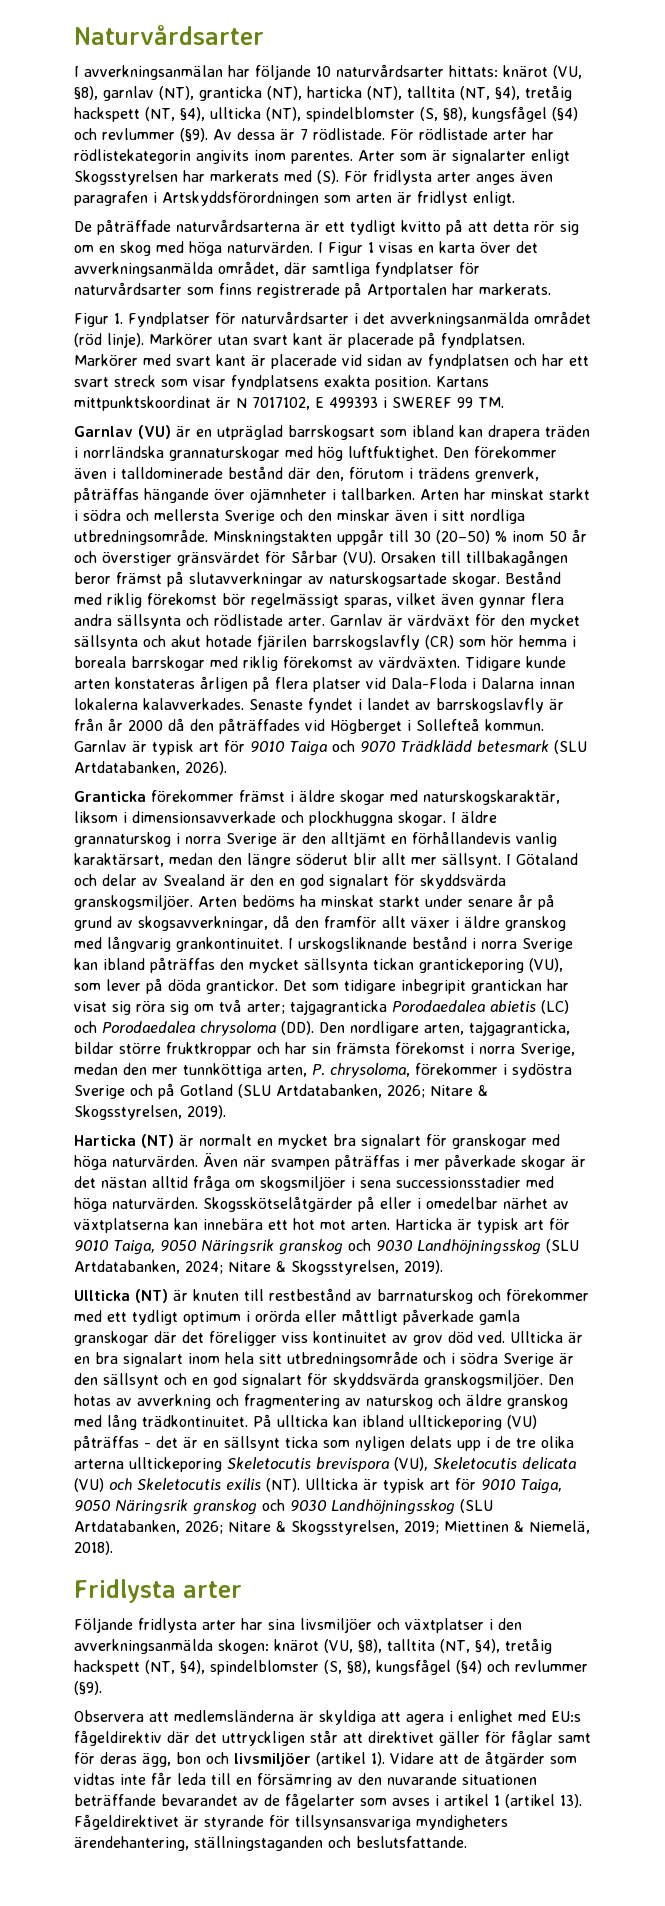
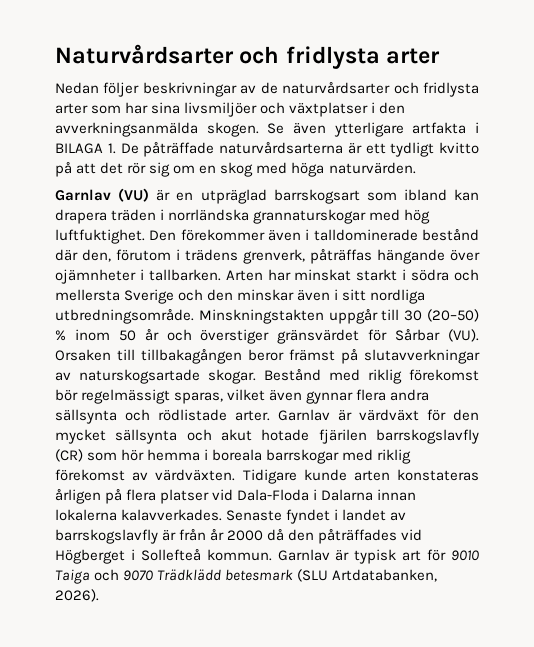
[74,64,582,80] [74,85,572,101] [74,106,578,122] [74,128,554,142] [74,149,570,164] [74,170,553,185] [74,191,515,206] // I avverkningsanmälan har följande 10 naturvårdsarter hittats: knärot (VU, §8), garnlav (NT), granticka (NT), harticka (NT), talltita (NT, §4), tretåig hackspett (NT, §4), ullticka (NT), spindelblomster (S, §8), kungsfågel (§4) och revlummer (§9). Av dessa är 7 rödlistade. För rödlistade arter har rödlistekategorin angivits inom parentes. Arter som är signalarter enligt Skogsstyrelsen har markerats med (S). För fridlysta arter anges även paragrafen i Artskyddsförordningen som arten är fridlyst enligt. // -> [239,46,441,69] [55,81,480,97] [55,102,406,117] [55,122,480,137] [55,143,116,154] och fridlysta arter // Nedan följer beskrivningar av de naturvårdsarter och fridlysta arter som har sina livsmiljöer och växtplatser i den avverkningsanmälda skogen. Se även ytterligare artfakta i BILAGA 1.
[493,220,529,232] detta -> [100,162,124,174] det
[318,241,538,256] [74,261,480,277] [74,282,551,298] [74,311,591,327] [74,332,525,348] [74,354,589,369] [74,375,489,390] [74,396,504,411] I Figur 1 visas en karta över det avverkningsanmälda området, där samtliga fyndplatser för naturvårdsarter som finns registrerade på Artportalen har markerats. // Figur 1. Fyndplatser för naturvårdsarter i det avverkningsanmälda området (röd linje). Markörer utan svart kant är placerade på fyndplatsen. Markörer med svart kant är placerade vid sidan av fyndplatsen och har ett svart streck som visar fyndplatsens exakta position. Kartans mittpunktskoordinat är N 7017102, E 499393 i SWEREF 99 TM. -> (416, 168) none
[74,790,560,805] [74,811,497,826] [74,831,557,847] [74,853,578,868] [74,874,506,889] [74,894,555,910] [74,915,566,931] [74,936,573,952] [74,957,563,973] [74,978,569,994] [74,999,569,1015] [74,1021,570,1036] [74,1042,575,1057] [74,1063,572,1078] [74,1083,488,1099] [74,1105,226,1120] [74,1134,560,1149] [74,1153,586,1170] [74,1175,554,1191] [74,1196,569,1212] [74,1218,570,1233] [74,1239,579,1255] [74,1260,443,1275] [74,1288,589,1304] [74,1309,520,1325] [74,1331,583,1346] [74,1351,574,1367] [74,1373,574,1388] [74,1394,568,1409] [74,1414,537,1430] [74,1435,574,1451] [74,1457,576,1472] [74,1478,562,1494] [74,1499,493,1515] [74,1520,590,1535] [74,1541,113,1555] [74,1579,242,1603] [74,1618,522,1633] [74,1638,552,1654] [74,1659,588,1675] [74,1681,102,1695] [74,1710,581,1725] [74,1730,591,1746] [74,1751,577,1767] [74,1772,537,1788] [74,1793,582,1809] [74,1814,508,1830] [74,1836,467,1851] // Granticka förekommer främst i äldre skogar med naturskogskaraktär, liksom i dimensionsavverkade och plockhuggna skogar. I äldre grannaturskog i norra Sverige är den alltjämt en förhållandevis vanlig karaktärsart, medan den längre söderut blir allt mer sällsynt. I Götaland och delar av Svealand är den en god signalart för skyddsvärda granskogsmiljöer. Arten bedöms ha minskat starkt under senare år på grund av skogsavverkningar, då den framför allt växer i äldre granskog med långvarig grankontinuitet. I urskogsliknande bestånd i norra Sverige kan ibland påträffas den mycket sällsynta tickan grantickeporing (VU), som lever på döda grantickor. Det som tidigare inbegripit grantickan har visat sig röra sig om två arter; tajgagranticka Porodaedalea abietis (LC) och Porodaedalea chrysoloma (DD). Den nordligare arten, tajgagranticka, bildar större fruktkroppar och har sin främsta förekomst i norra Sverige, medan den mer tunnköttiga arten, P. chrysoloma, förekommer i sydöstra Sverige och på Gotland (SLU Artdatabanken, 2026; Nitare & Skogsstyrelsen, 2019). // Harticka (NT) är normalt en mycket bra signalart för granskogar med höga naturvärden. Även när svampen påträffas i mer påverkade skogar är det nästan alltid fråga om skogsmiljöer i sena successionsstadier med höga naturvärden. Skogsskötselåtgärder på eller i omedelbar närhet av växtplatserna kan innebära ett hot mot arten. Harticka är typisk art för 9010 Taiga, 9050 Näringsrik granskog och 9030 Landhöjningsskog (SLU Artdatabanken, 2024; Nitare & Skogsstyrelsen, 2019). // Ullticka (NT) är knuten till restbestånd av barrnaturskog och förekommer med ett tydligt optimum i orörda eller måttligt påverkade gamla granskogar där det föreligger viss kontinuitet av grov död ved. Ullticka är en bra signalart inom hela sitt utbredningsområde och i södra Sverige är den sällsynt och en god signalart för skyddsvärda granskogsmiljöer. Den hotas av avverkning och fragmentering av naturskog och äldre granskog med lång trädkontinuitet. På ullticka kan ibland ulltickeporing (VU) påträffas - det är en sällsynt ticka som nyligen delats upp i de tre olika arterna ulltickeporing Skeletocutis brevispora (VU), Skeletocutis delicata (VU) och Skeletocutis exilis (NT). Ullticka är typisk art för 9010 Taiga, 9050 Näringsrik granskog och 9030 Landhöjningsskog (SLU Artdatabanken, 2026; Nitare & Skogsstyrelsen, 2019; Miettinen & Niemelä, 2018). // Fridlysta arter // Följande fridlysta arter har sina livsmiljöer och växtplatser i den avverkningsanmälda skogen: knärot (VU, §8), talltita (NT, §4), tretåig hackspett (NT, §4), spindelblomster (S, §8), kungsfågel (§4) och revlummer (§9). // Observera att medlemsländerna är skyldiga att agera i enlighet med EU:s fågeldirektiv där det uttryckligen står att direktivet gäller för fåglar samt för deras ägg, bon och livsmiljöer (artikel 1). Vidare att de åtgärder som vidtas inte får leda till en försämring av den nuvarande situationen beträffande bevarandet av de fågelarter som avses i artikel 1 (artikel 13). Fågeldirektivet är styrande för tillsynsansvariga myndigheters ärendehantering, ställningstaganden och beslutsfattande. -> (99, 595) none

